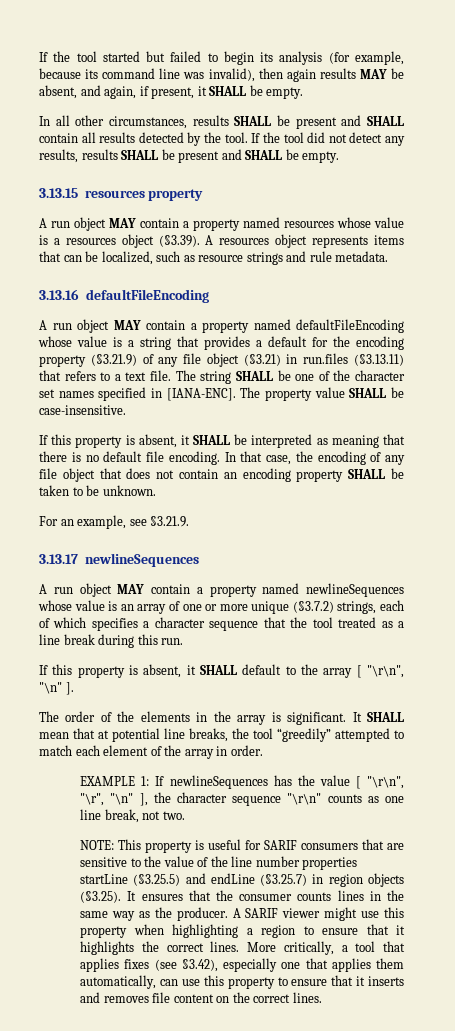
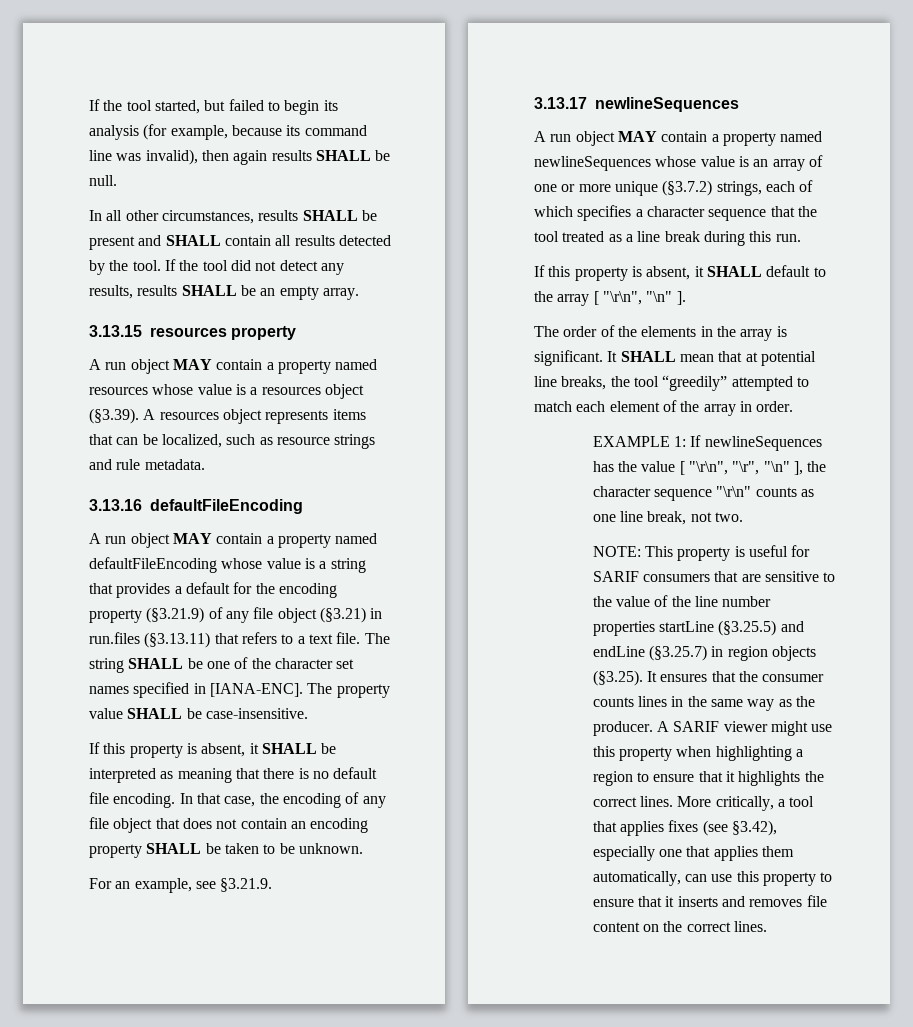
[39,51,140,62] If the tool started -> [89,99,200,114] If the tool started,
[359,68,404,79] [39,85,304,99] MAY be absent, and again, if present, it SHALL be empty. -> [315,150,391,161] [89,175,117,186] SHALL be null.
[178,149,340,163] present and SHALL be empty. -> [260,286,359,300] an empty array.

